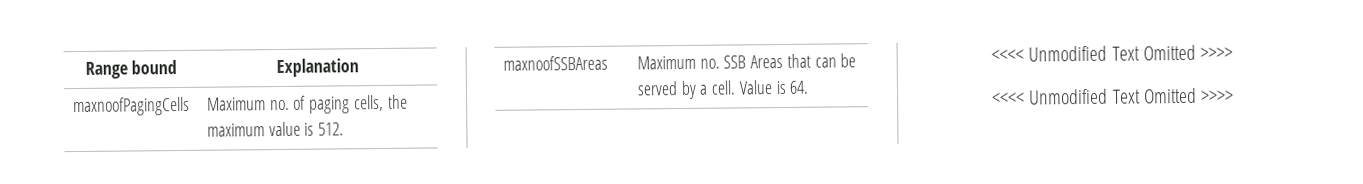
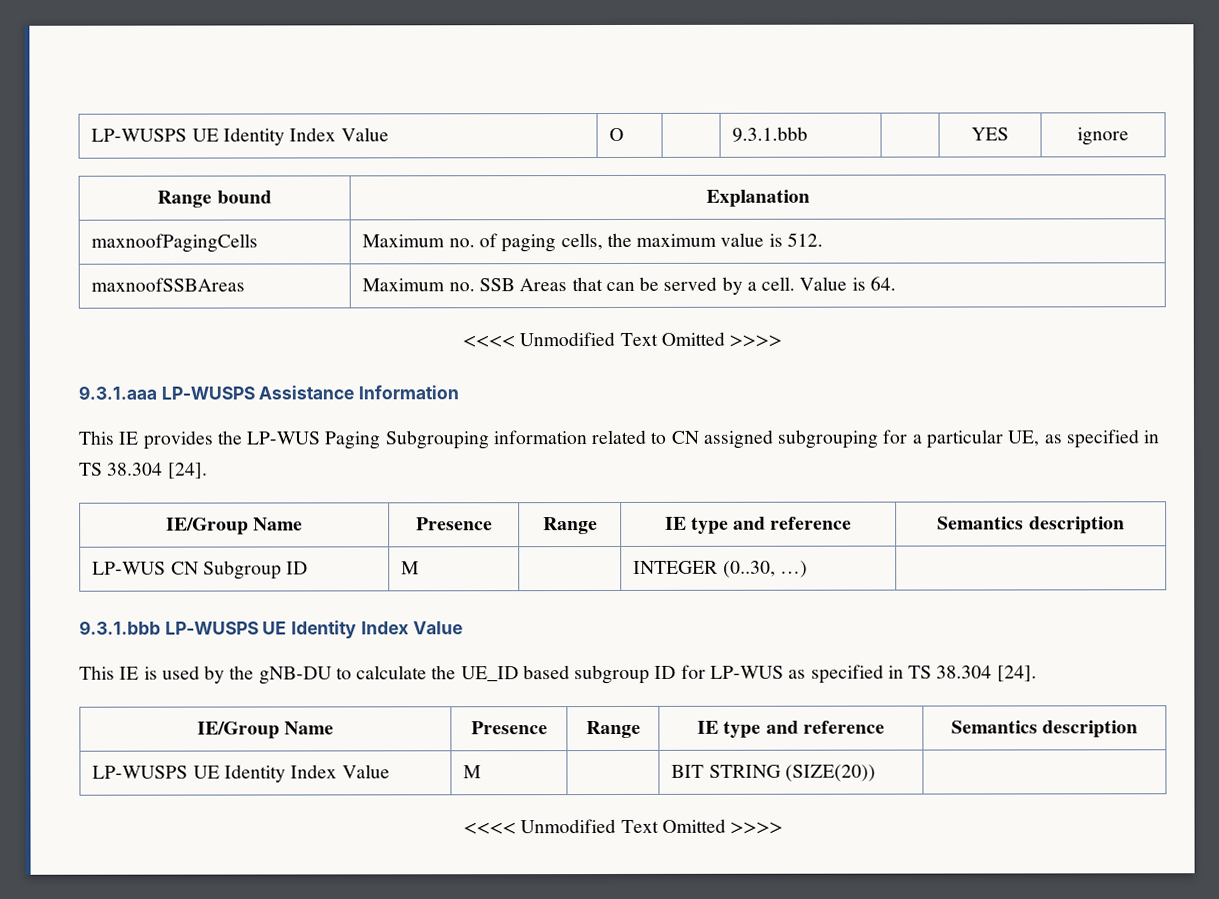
(84, 70) none -> [91,127,389,146] [609,127,625,141] [732,126,809,142] [971,127,1009,141] [1077,127,1129,146] LP-WUSPS UE Identity Index Value | O | | 9.3.1.bbb | | YES | ignore //
(1234, 53) none -> [78,385,460,400] [78,429,1160,450] [79,462,208,479] [165,517,304,535] [415,517,493,531] [542,517,598,535] [664,516,853,534] [937,516,1125,534] [92,560,309,580] [401,561,420,575] [633,560,808,578] [79,620,463,639] [79,664,1037,685] [196,721,335,739] [470,721,548,735] [585,720,641,739] [697,720,885,738] [950,720,1139,738] [92,764,390,783] [463,765,482,779] [671,764,876,782] // 9.3.1.aaa LP-WUSPS Assistance Information // This IE provides the LP-WUS Paging Subgrouping information related to CN assigned subgrouping for a particular UE, as specified in TS 38.304 [24]. // IE/Group Name | Presence | Range | IE type and reference | Semantics description // LP-WUS CN Subgroup ID | M | | INTEGER (0..30, …) | // 9.3.1.bbb LP-WUSPS UE Identity Index Value // This IE is used by the gNB-DU to calculate the UE_ID based subgroup ID for LP-WUS as specified in TS 38.304 [24]. // IE/Group Name | Presence | Range | IE type and reference | Semantics description // LP-WUSPS UE Identity Index Value | M | | BIT STRING (SIZE(20)) |

